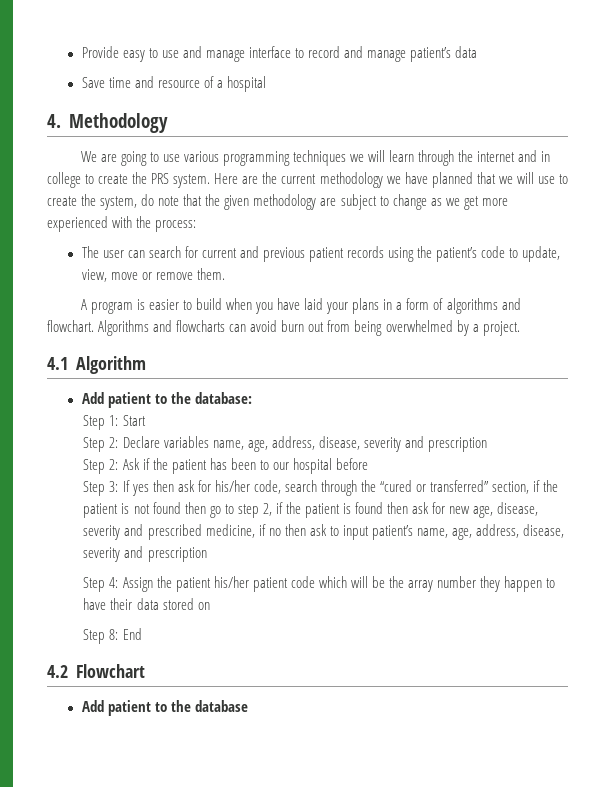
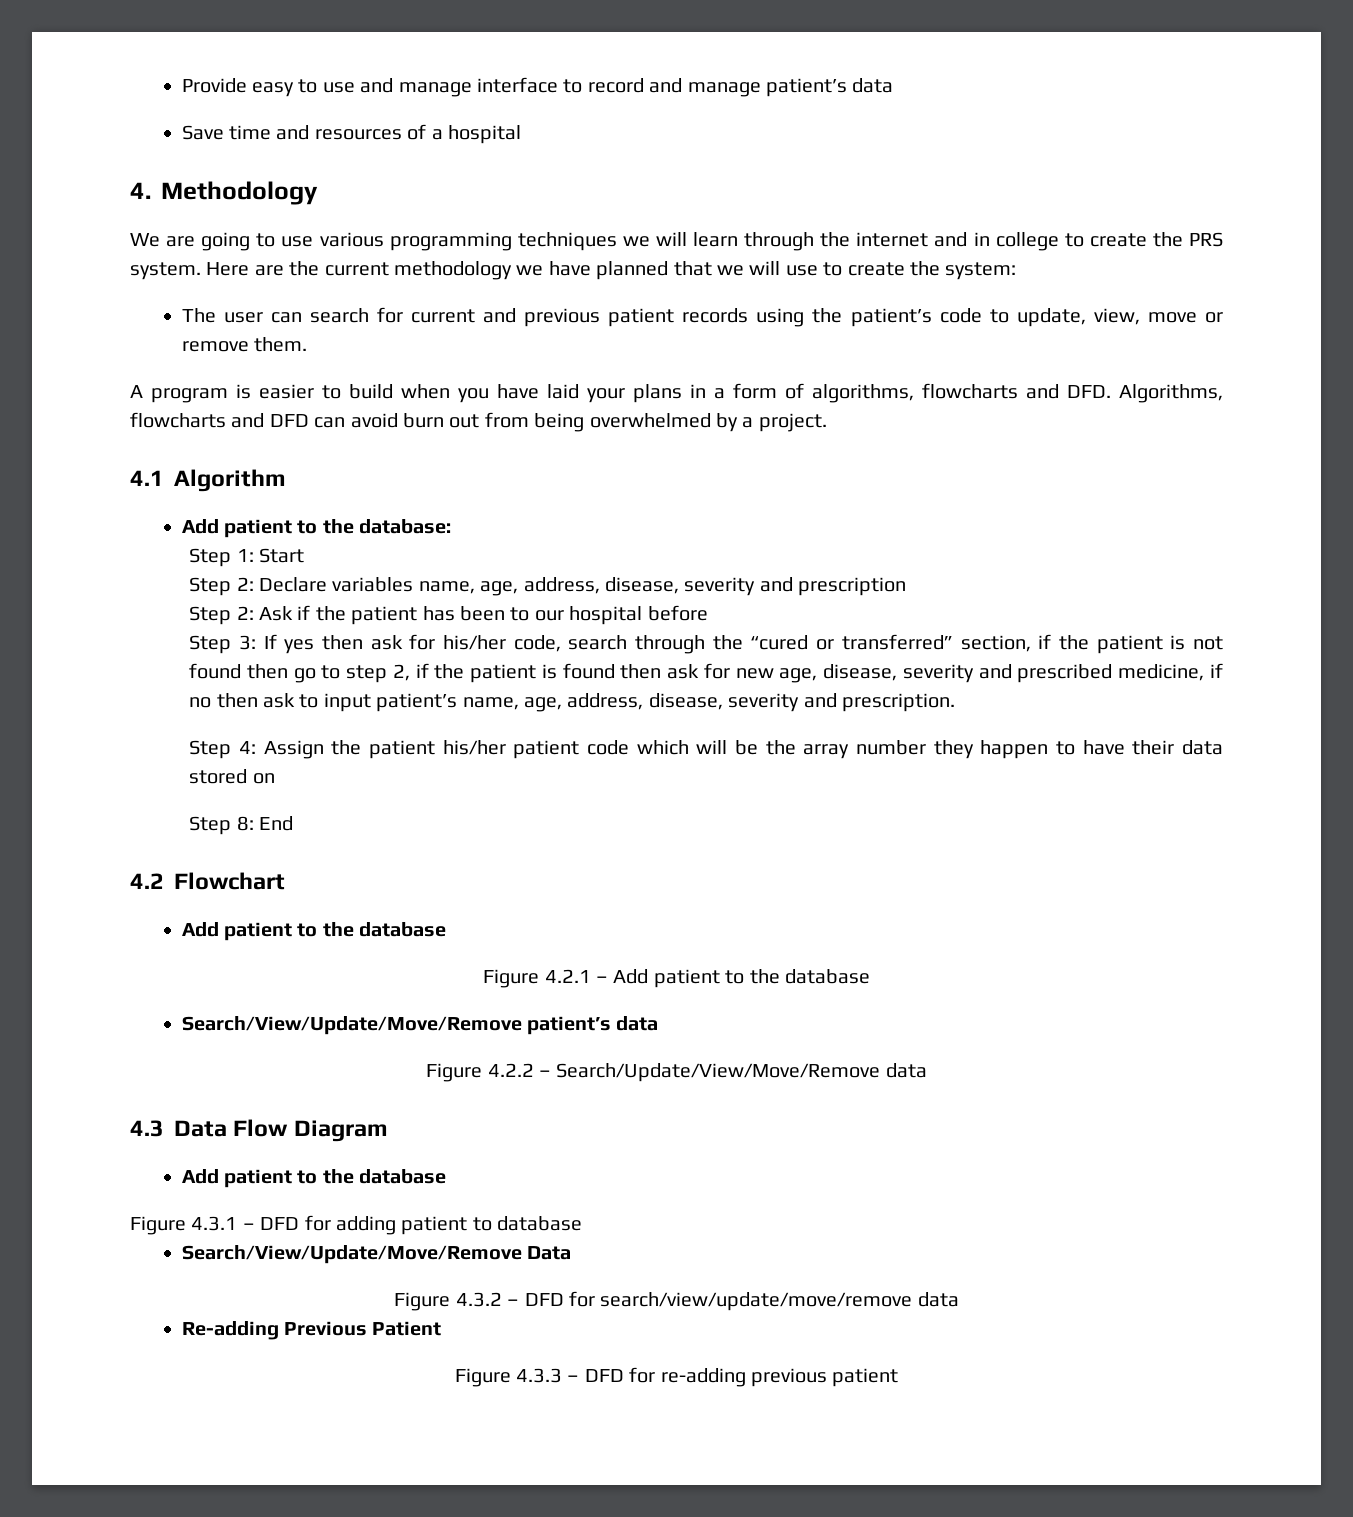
[157,80,200,88] resource -> [314,129,402,140] resources
[100,194,508,210] [47,216,197,232] system, do note that the given methodology are subject to change as we get more experienced with the process: -> [945,262,1017,280] system:
[446,298,521,314] [47,320,226,336] algorithms and flowchart. Algorithms and flowcharts -> [812,383,1223,403] [130,412,309,428] algorithms, flowcharts and DFD. Algorithms, flowcharts and DFD
[147,547,207,562] prescription -> [841,693,955,712] prescription.
(248, 706) none -> [483,969,870,988] [181,1016,659,1035] [426,1063,927,1082] [130,1119,388,1142] [181,1169,447,1188] [130,1215,583,1235] [181,1245,571,1264] [394,1291,959,1311] [181,1321,442,1340] [454,1367,899,1387] // Figure 4.2.1 – Add patient to the database // Search/View/Update/Move/Remove patient’s data // Figure 4.2.2 – Search/Update/View/Move/Remove data // 4.3 Data Flow Diagram // Add patient to the database // Figure 4.3.1 – DFD for adding patient to database // Search/View/Update/Move/Remove Data // Figure 4.3.2 – DFD for search/view/update/move/remove data // Re-adding Previous Patient // Figure 4.3.3 – DFD for re-adding previous patient

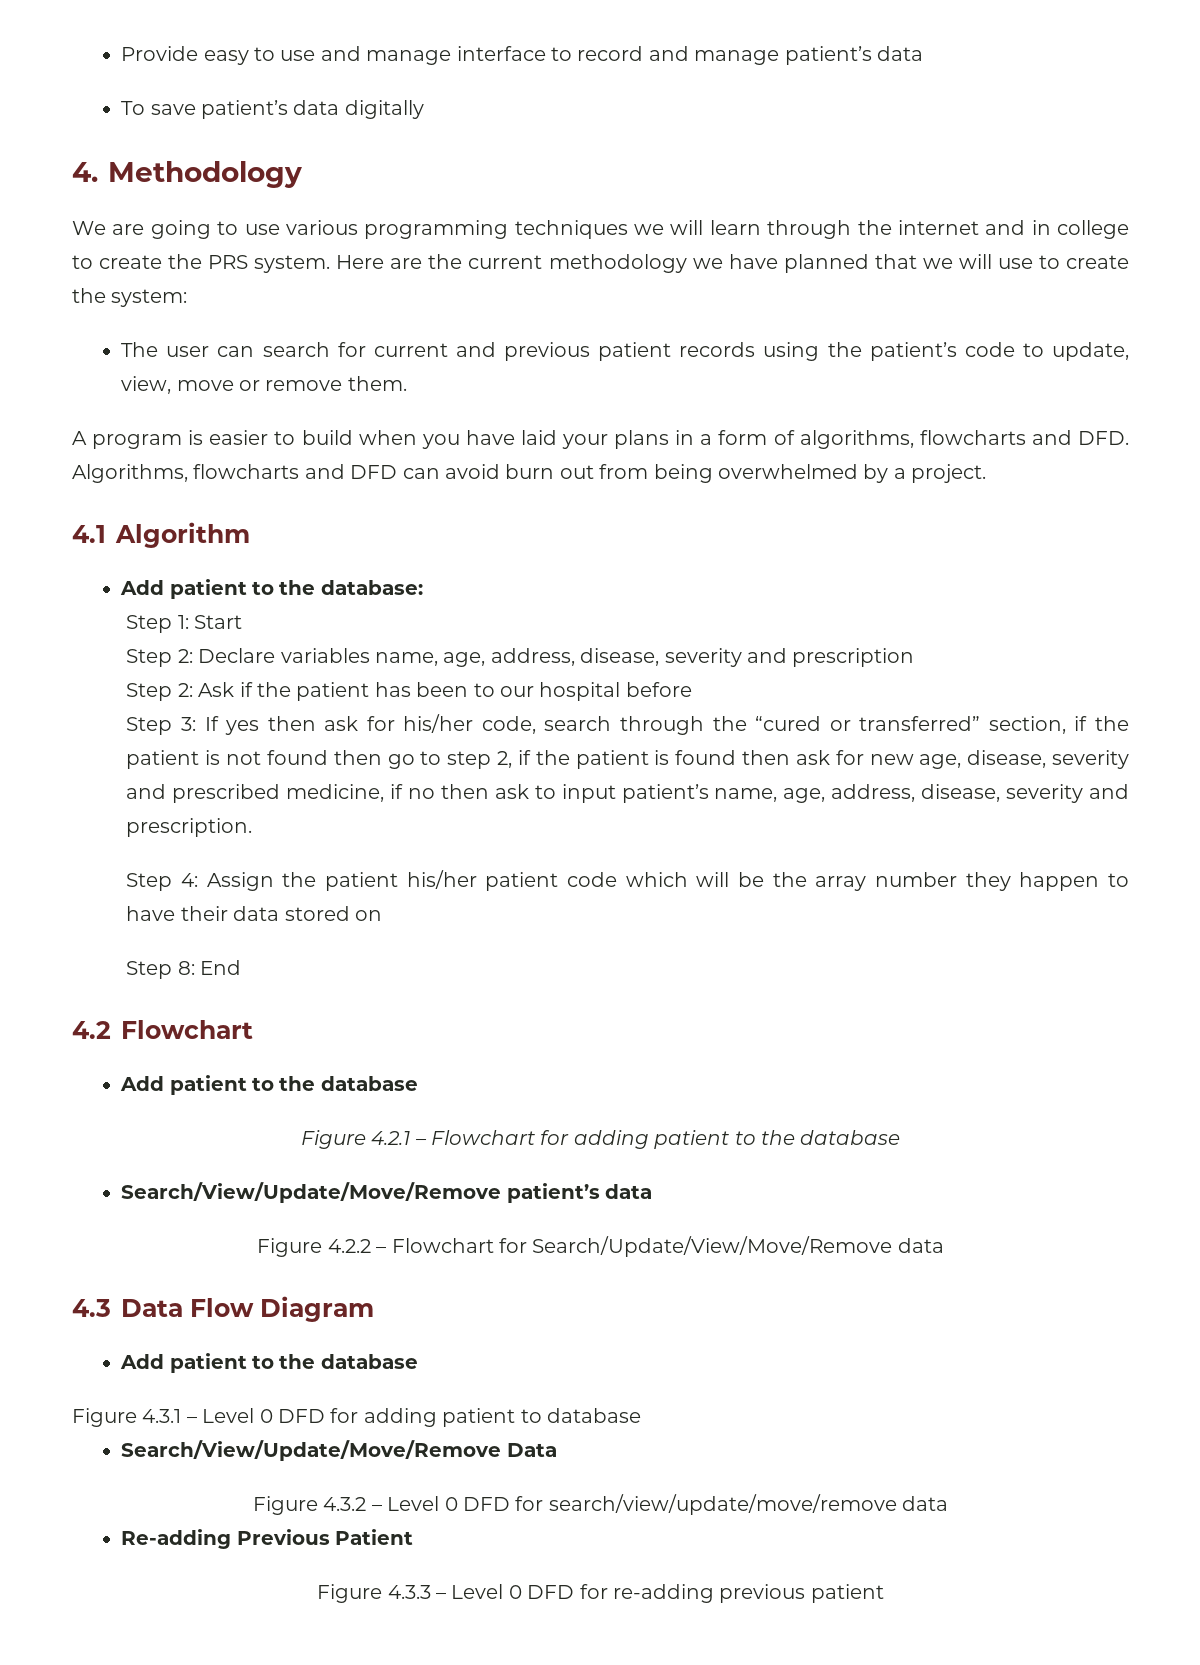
[181,124,521,144] Save time and resources of a hospital -> [121,100,424,119] To save patient’s data digitally
[613,969,649,984] Add -> [430,1130,649,1149] Flowchart for adding
(551, 1073) none -> [391,1238,527,1253] Flowchart for
(255, 1226) none -> [202,1408,273,1423] Level 0
(520, 1302) none -> [387,1496,458,1511] Level 0
(580, 1378) none -> [451,1584,522,1599] Level 0

